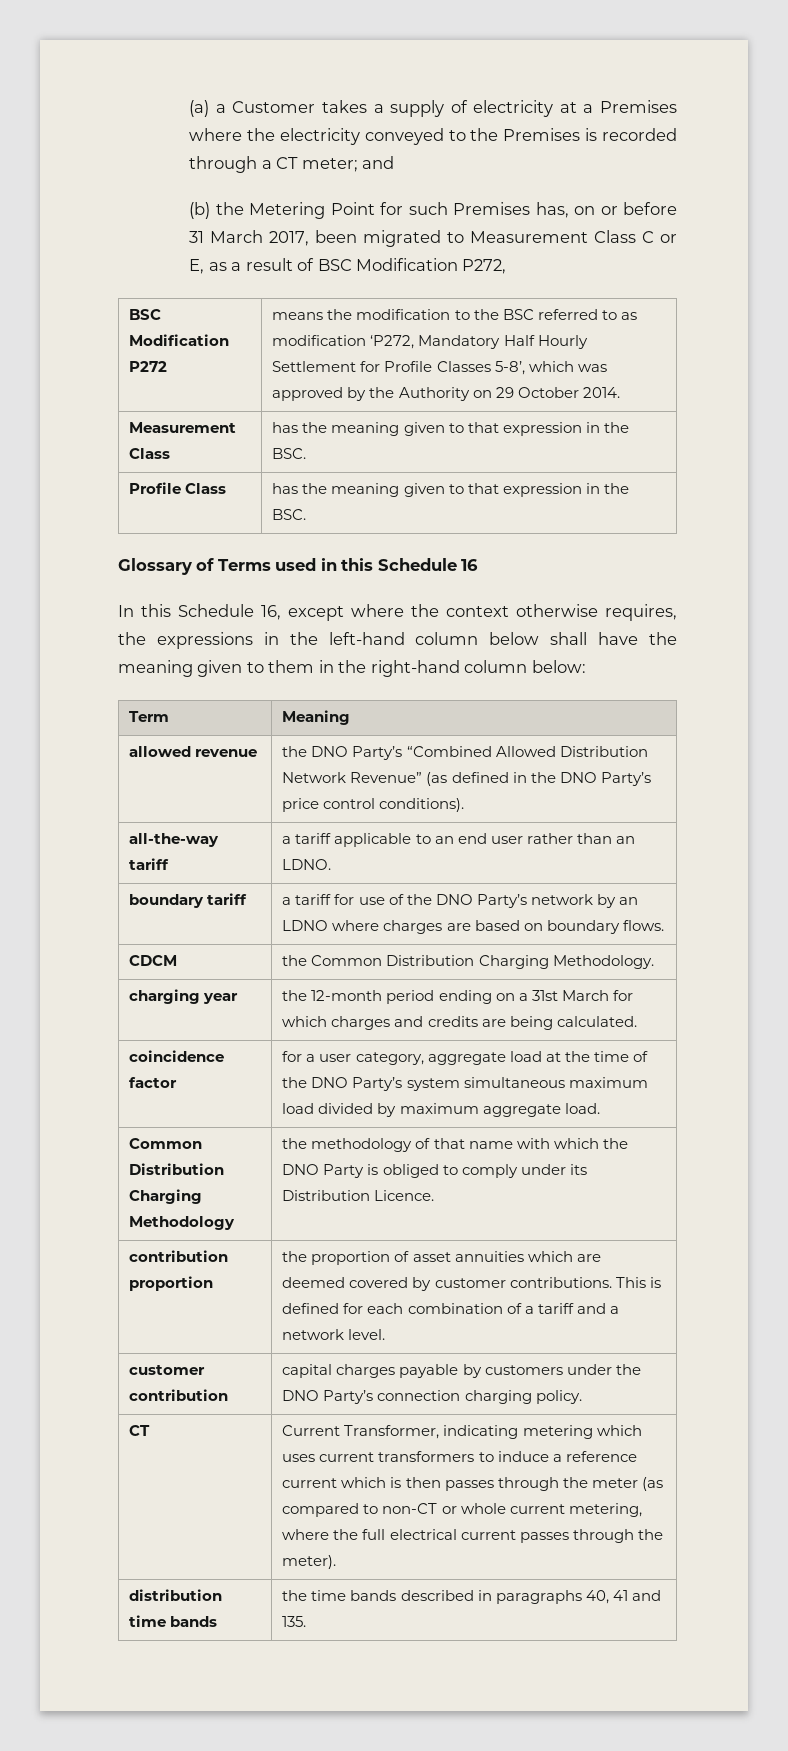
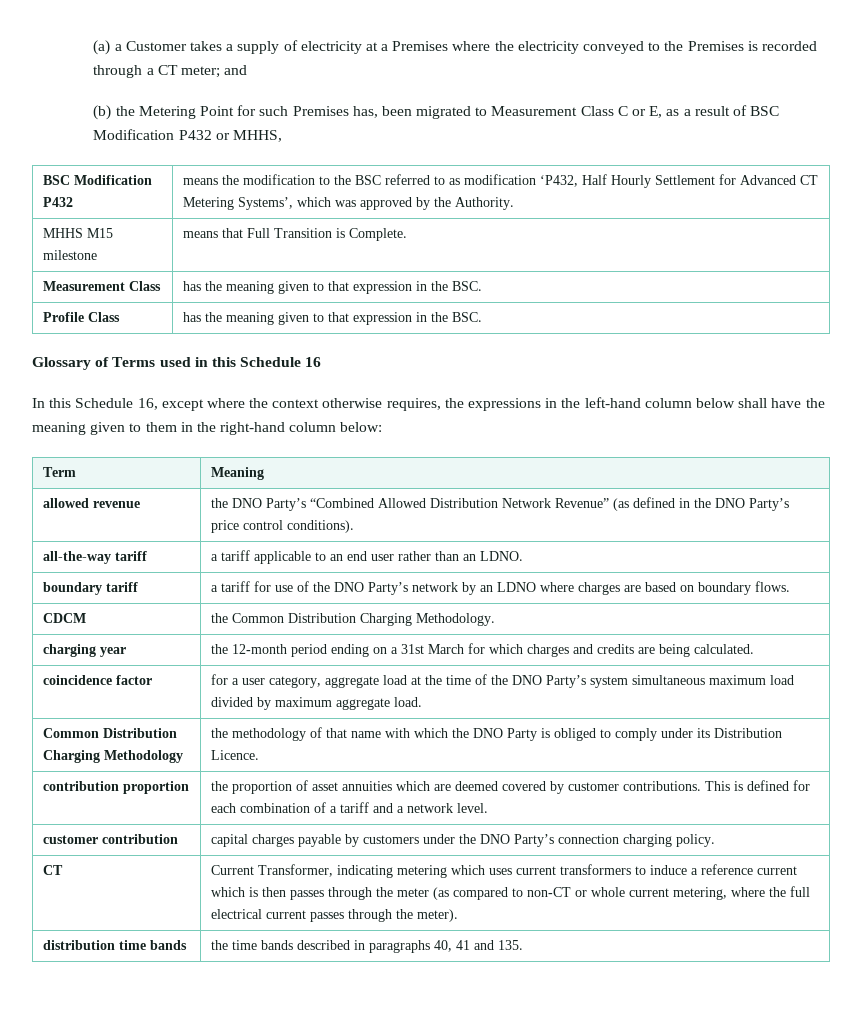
[574,202,677,215] [189,230,310,246] on or before 31 March 2017, -> (378, 112) none
[462,259,507,274] [129,309,162,320] [129,334,230,346] [129,361,168,372] P272, // BSC Modification P272 -> [178,130,282,142] [42,175,152,185] [42,197,73,207] P432 or MHHS, // BSC Modification P432
[370,335,501,349] ‘P272, Mandatory -> [539,175,578,187] ‘P432,
[384,361,525,375] Profile Classes 5-8’, -> [739,175,818,185] [182,197,293,210] Advanced CT Metering Systems’,
[398,387,620,401] Authority on 29 October 2014. -> [454,197,514,210] [42,228,113,238] [42,250,97,260] [182,228,407,241] Authority. // MHHS M15 milestone | means that Full Transition is Complete.

